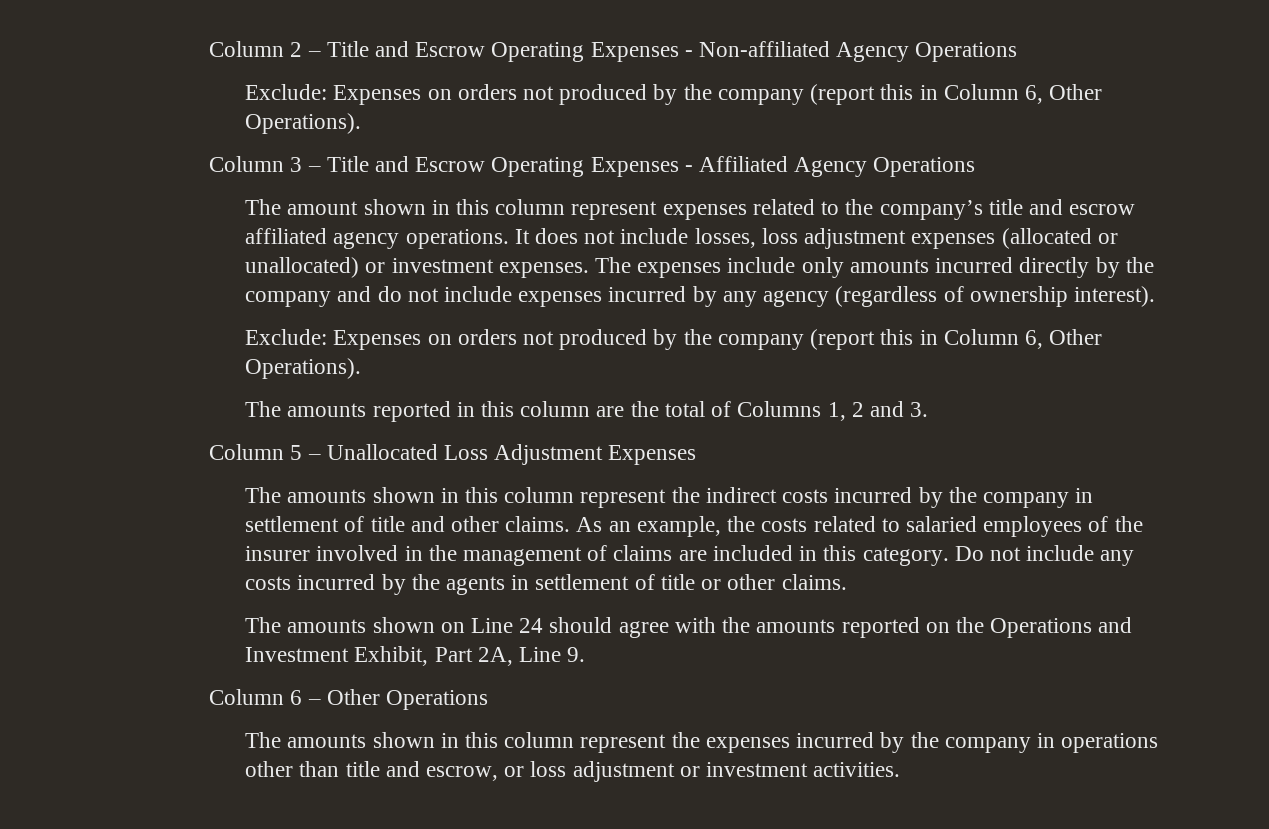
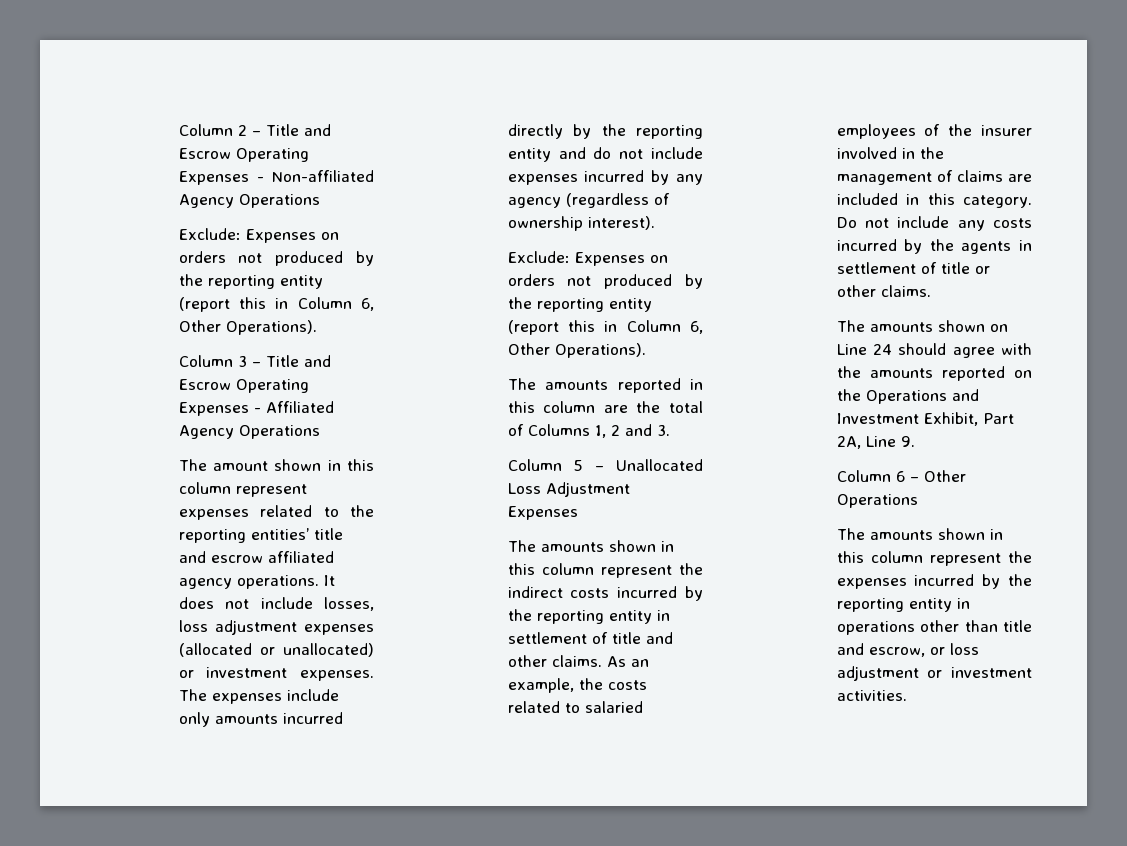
[717,89,804,105] company -> [207,275,323,289] reporting entity
[879,200,983,220] company’s -> [178,528,309,543] reporting entities’
[245,291,332,307] company -> [636,125,703,139] [507,148,551,162] reporting entity
[717,334,804,350] company -> [536,298,652,312] reporting entity
[982,492,1069,508] company -> [536,610,652,624] reporting entity
[944,737,1031,753] company -> [836,598,952,612] reporting entity

